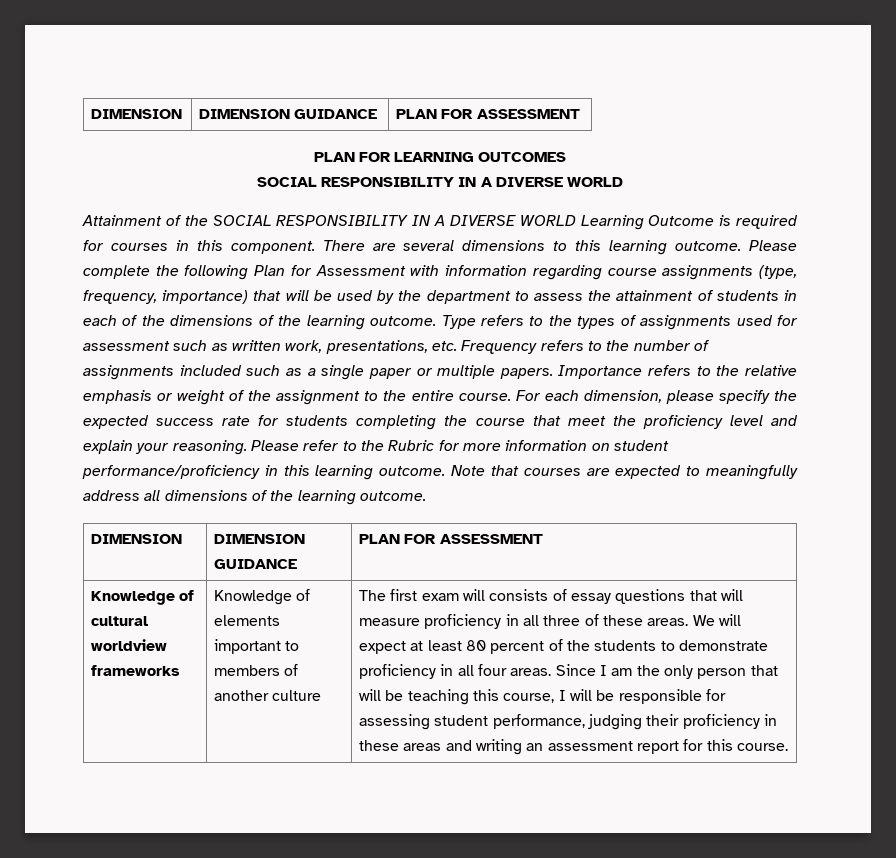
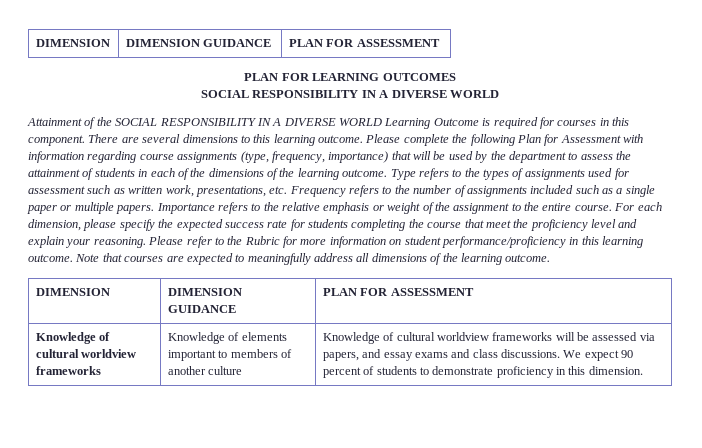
[359,589,744,604] [359,614,742,629] [359,640,487,654] The first exam will consists of essay questions that will measure proficiency in all three of these areas. We will expect at least 80 -> [322,332,655,344] [322,349,634,361] Knowledge of cultural worldview frameworks will be assessed via papers, and essay exams and class discussions. We expect 90
[567,640,591,651] the -> (375, 370) none
[457,664,778,679] [359,689,727,705] [359,714,778,730] [359,739,789,755] all four areas. Since I am the only person that will be teaching this course, I will be responsible for assessing student performance, judging their proficiency in these areas and writing an assessment report for this course. -> [568,366,643,375] this dimension.

